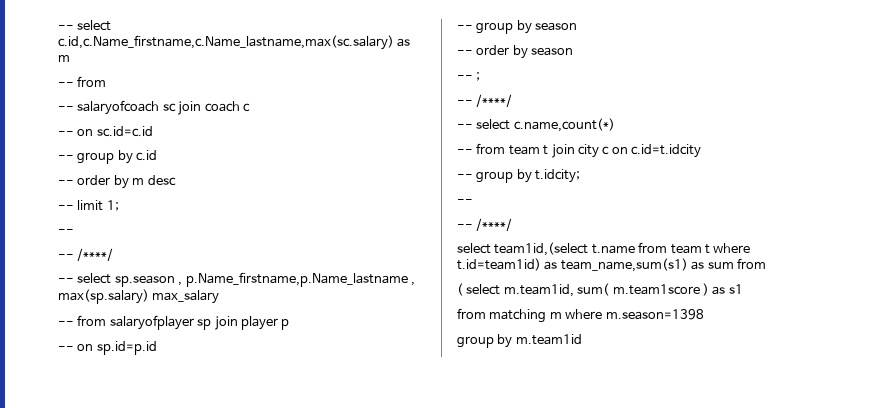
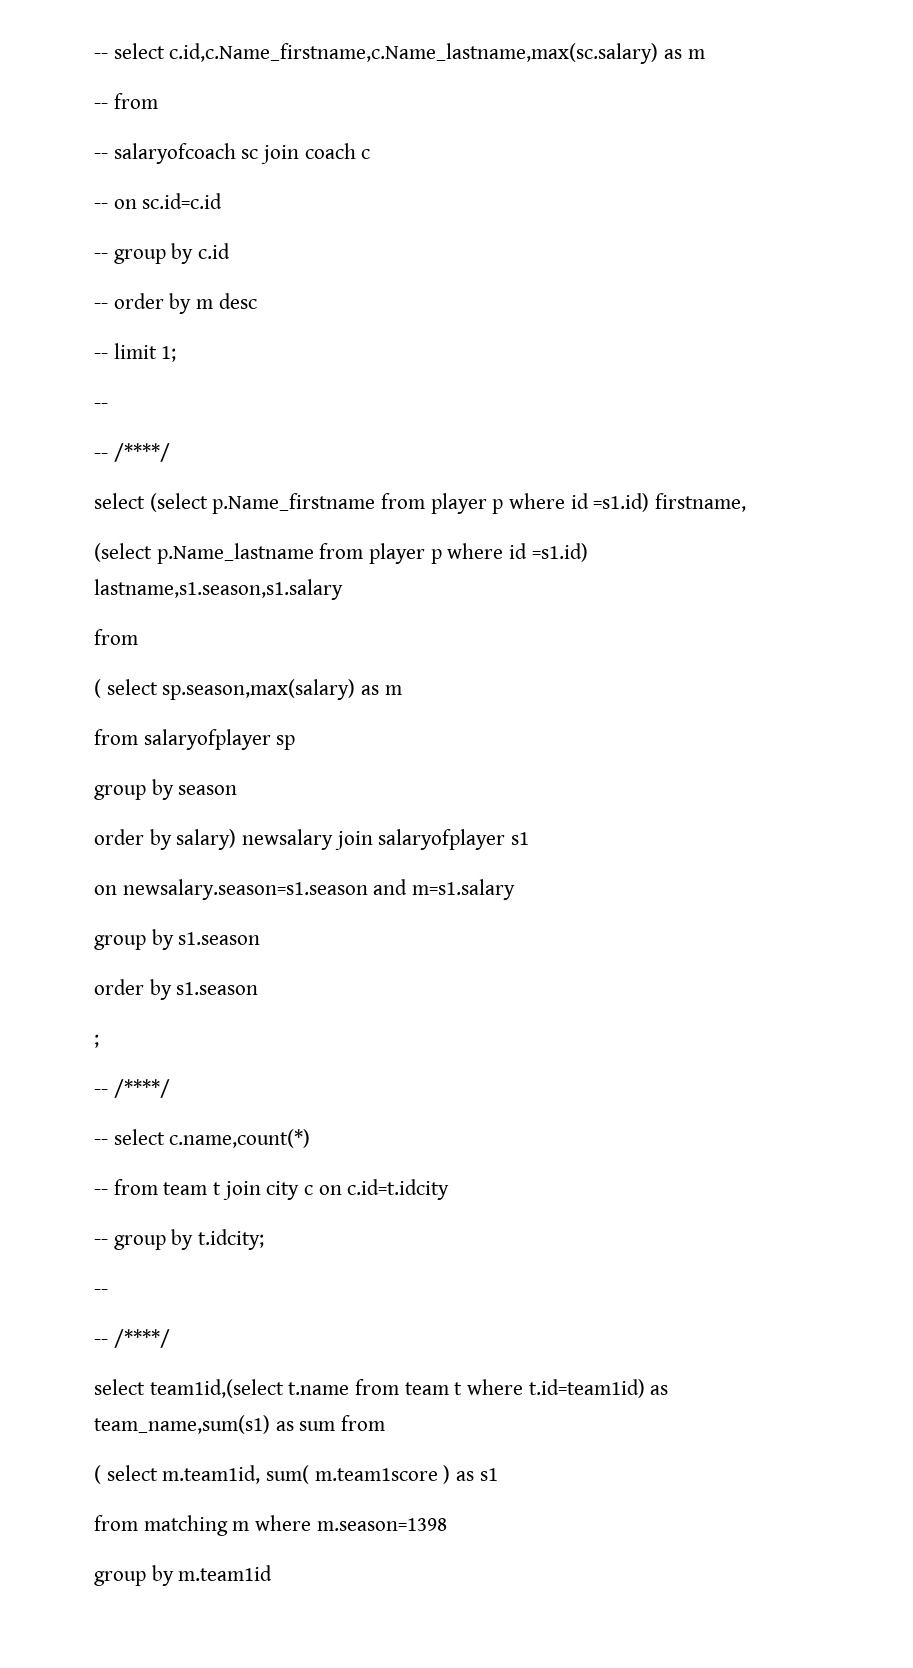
[58,272,415,287] [58,289,220,304] [58,315,290,330] [58,341,157,355] [457,25,473,30] -- select sp.season , p.Name_firstname,p.Name_lastname , max(sp.salary) max_salary // -- from salaryofplayer sp join player p // -- on sp.id=p.id // -- -> [94,493,747,514] [94,543,588,564] [94,579,343,600] [94,629,138,645] [94,679,402,700] [94,729,296,750] select (select p.Name_firstname from player p where id =s1.id) firstname, // (select p.Name_lastname from player p where id =s1.id) lastname,s1.season,s1.salary // from // ( select sp.season,max(salary) as m // from salaryofplayer sp //
[457,45,574,59] [457,75,473,80] -- order by season // -- -> [94,829,530,850] [94,879,516,900] [94,929,261,950] [94,979,259,1000] order by salary) newsalary join salaryofplayer s1 // on newsalary.season=s1.season and m=s1.salary // group by s1.season // order by s1.season //

